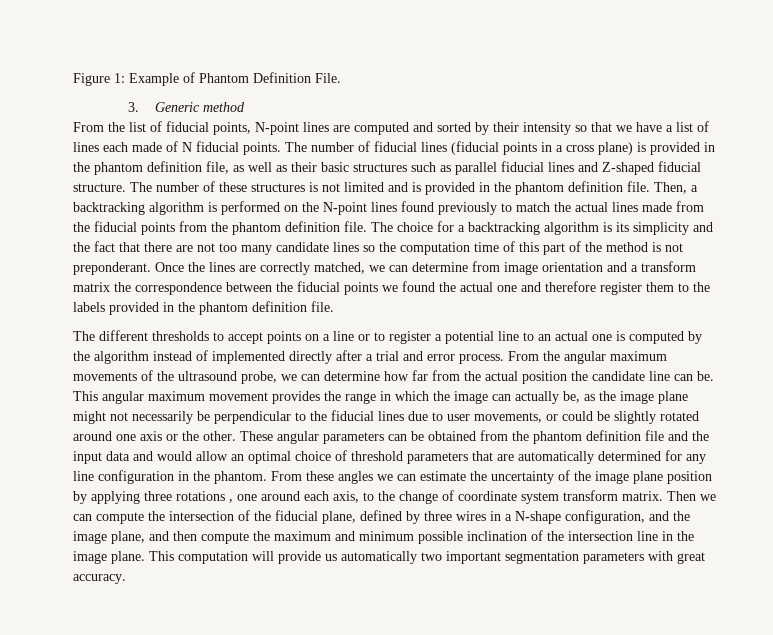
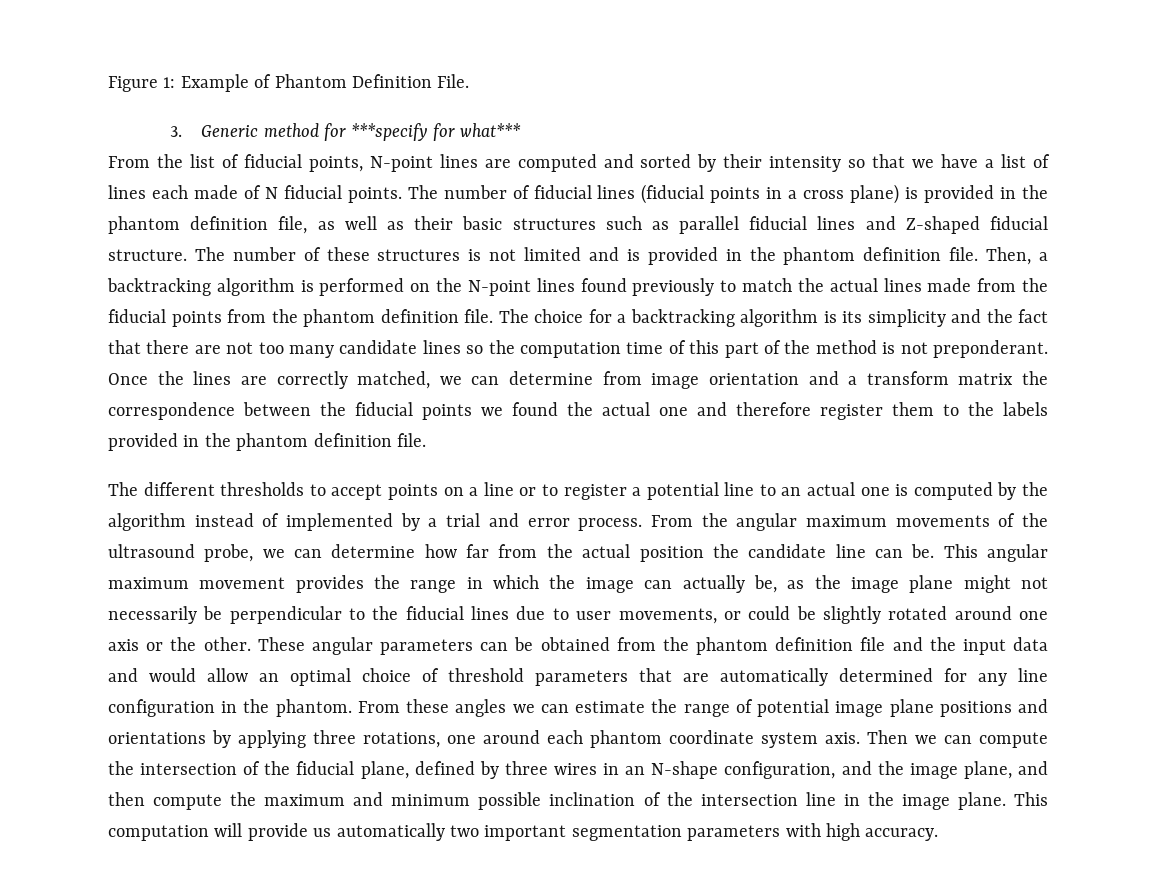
(245, 107) none -> [323,123,522,141] for ***specify for what***
[289,350,362,364] directly after -> [400,513,420,531] by
[491,470,712,484] uncertainty of the image plane position -> [683,699,1049,717] [108,732,206,744] range of potential image plane positions and orientations
[176,491,233,503] rotations , -> [363,732,440,748] rotations,
[333,490,663,504] axis, to the change of coordinate system transform matrix. -> [590,730,860,748] phantom coordinate system axis.
[505,514,512,521] a -> [625,766,646,775] an
[677,552,705,564] great -> [825,823,860,841] high

